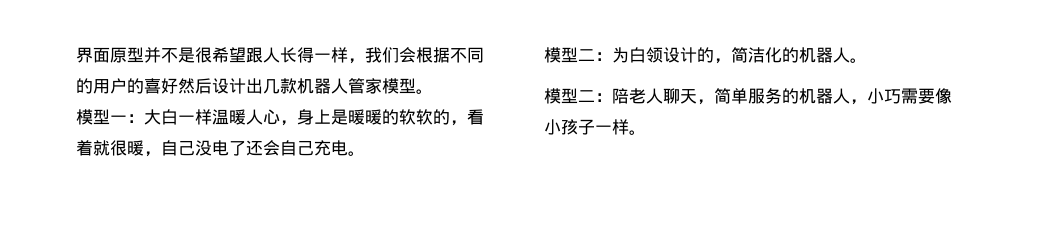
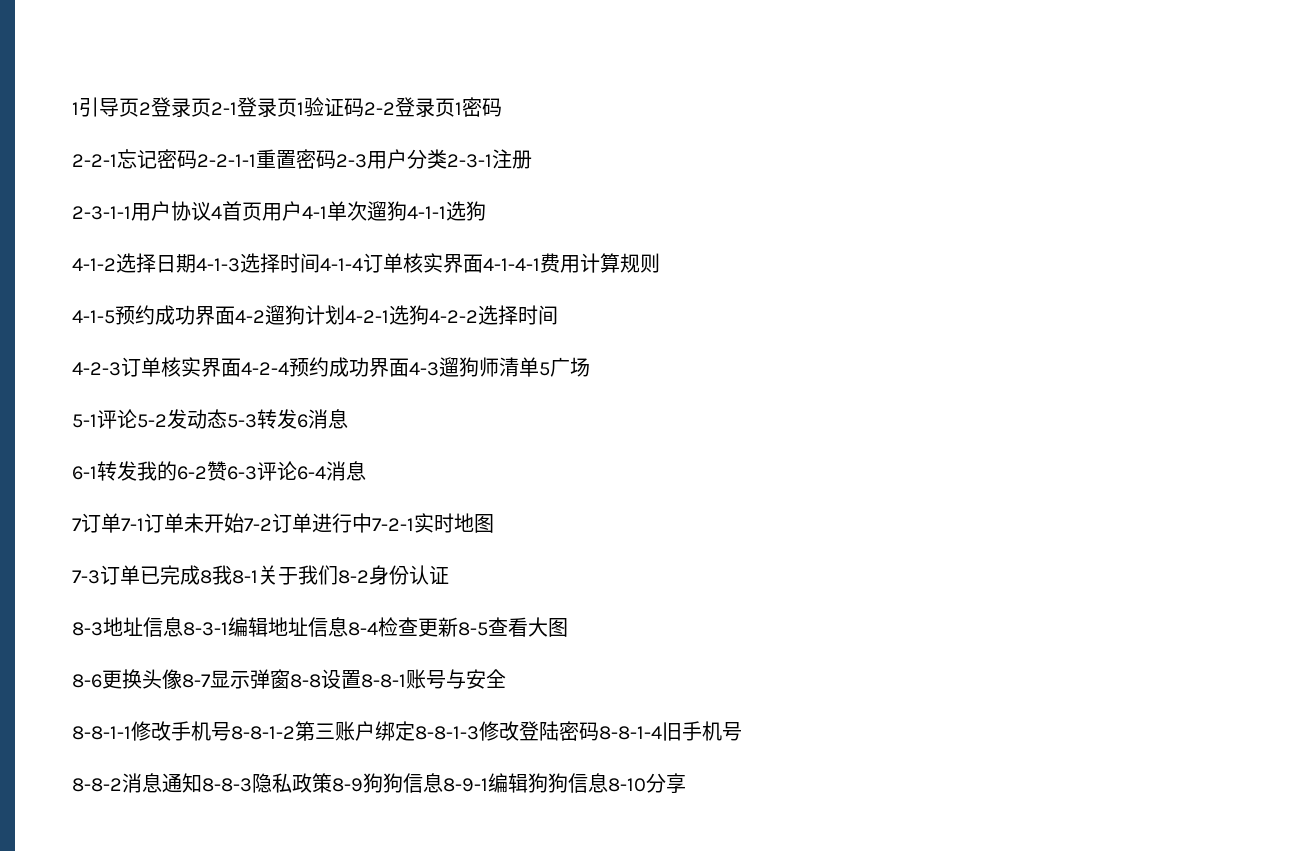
[76,47,484,64] [76,78,433,94] [76,109,484,126] [76,140,365,157] [544,47,867,64] [544,88,952,105] [544,119,646,135] 界面原型并不是很希望跟人长得一样，我们会根据不同的用户的喜好然后设计出几款机器人管家模型。 // 模型一：大白一样温暖人心，身上是暖暖的软软的，看着就很暖，自己没电了还会自己充电。 // 模型二：为白领设计的，简洁化的机器人。 // 模型二：陪老人聊天，简单服务的机器人，小巧需要像小孩子一样。 -> [72,97,502,117] [72,149,532,169] [72,201,486,221] [72,253,660,273] [72,305,558,325] [72,357,590,377] [72,409,348,429] [72,461,366,481] [72,513,494,533] [72,565,449,585] [72,617,568,637] [72,669,506,689] [72,721,742,741] [72,773,686,794] 1引导页2登录页2-1登录页1验证码2-2登录页1密码 // 2-2-1忘记密码2-2-1-1重置密码2-3用户分类2-3-1注册 // 2-3-1-1用户协议4首页用户4-1单次遛狗4-1-1选狗 // 4-1-2选择日期4-1-3选择时间4-1-4订单核实界面4-1-4-1费用计算规则 // 4-1-5预约成功界面4-2遛狗计划4-2-1选狗4-2-2选择时间 // 4-2-3订单核实界面4-2-4预约成功界面4-3遛狗师清单5广场 // 5-1评论5-2发动态5-3转发6消息 // 6-1转发我的6-2赞6-3评论6-4消息 // 7订单7-1订单未开始7-2订单进行中7-2-1实时地图 // 7-3订单已完成8我8-1关于我们8-2身份认证 // 8-3地址信息8-3-1编辑地址信息8-4检查更新8-5查看大图 // 8-6更换头像8-7显示弹窗8-8设置8-8-1账号与安全 // 8-8-1-1修改手机号8-8-1-2第三账户绑定8-8-1-3修改登陆密码8-8-1-4旧手机号 // 8-8-2消息通知8-8-3隐私政策8-9狗狗信息8-9-1编辑狗狗信息8-10分享

